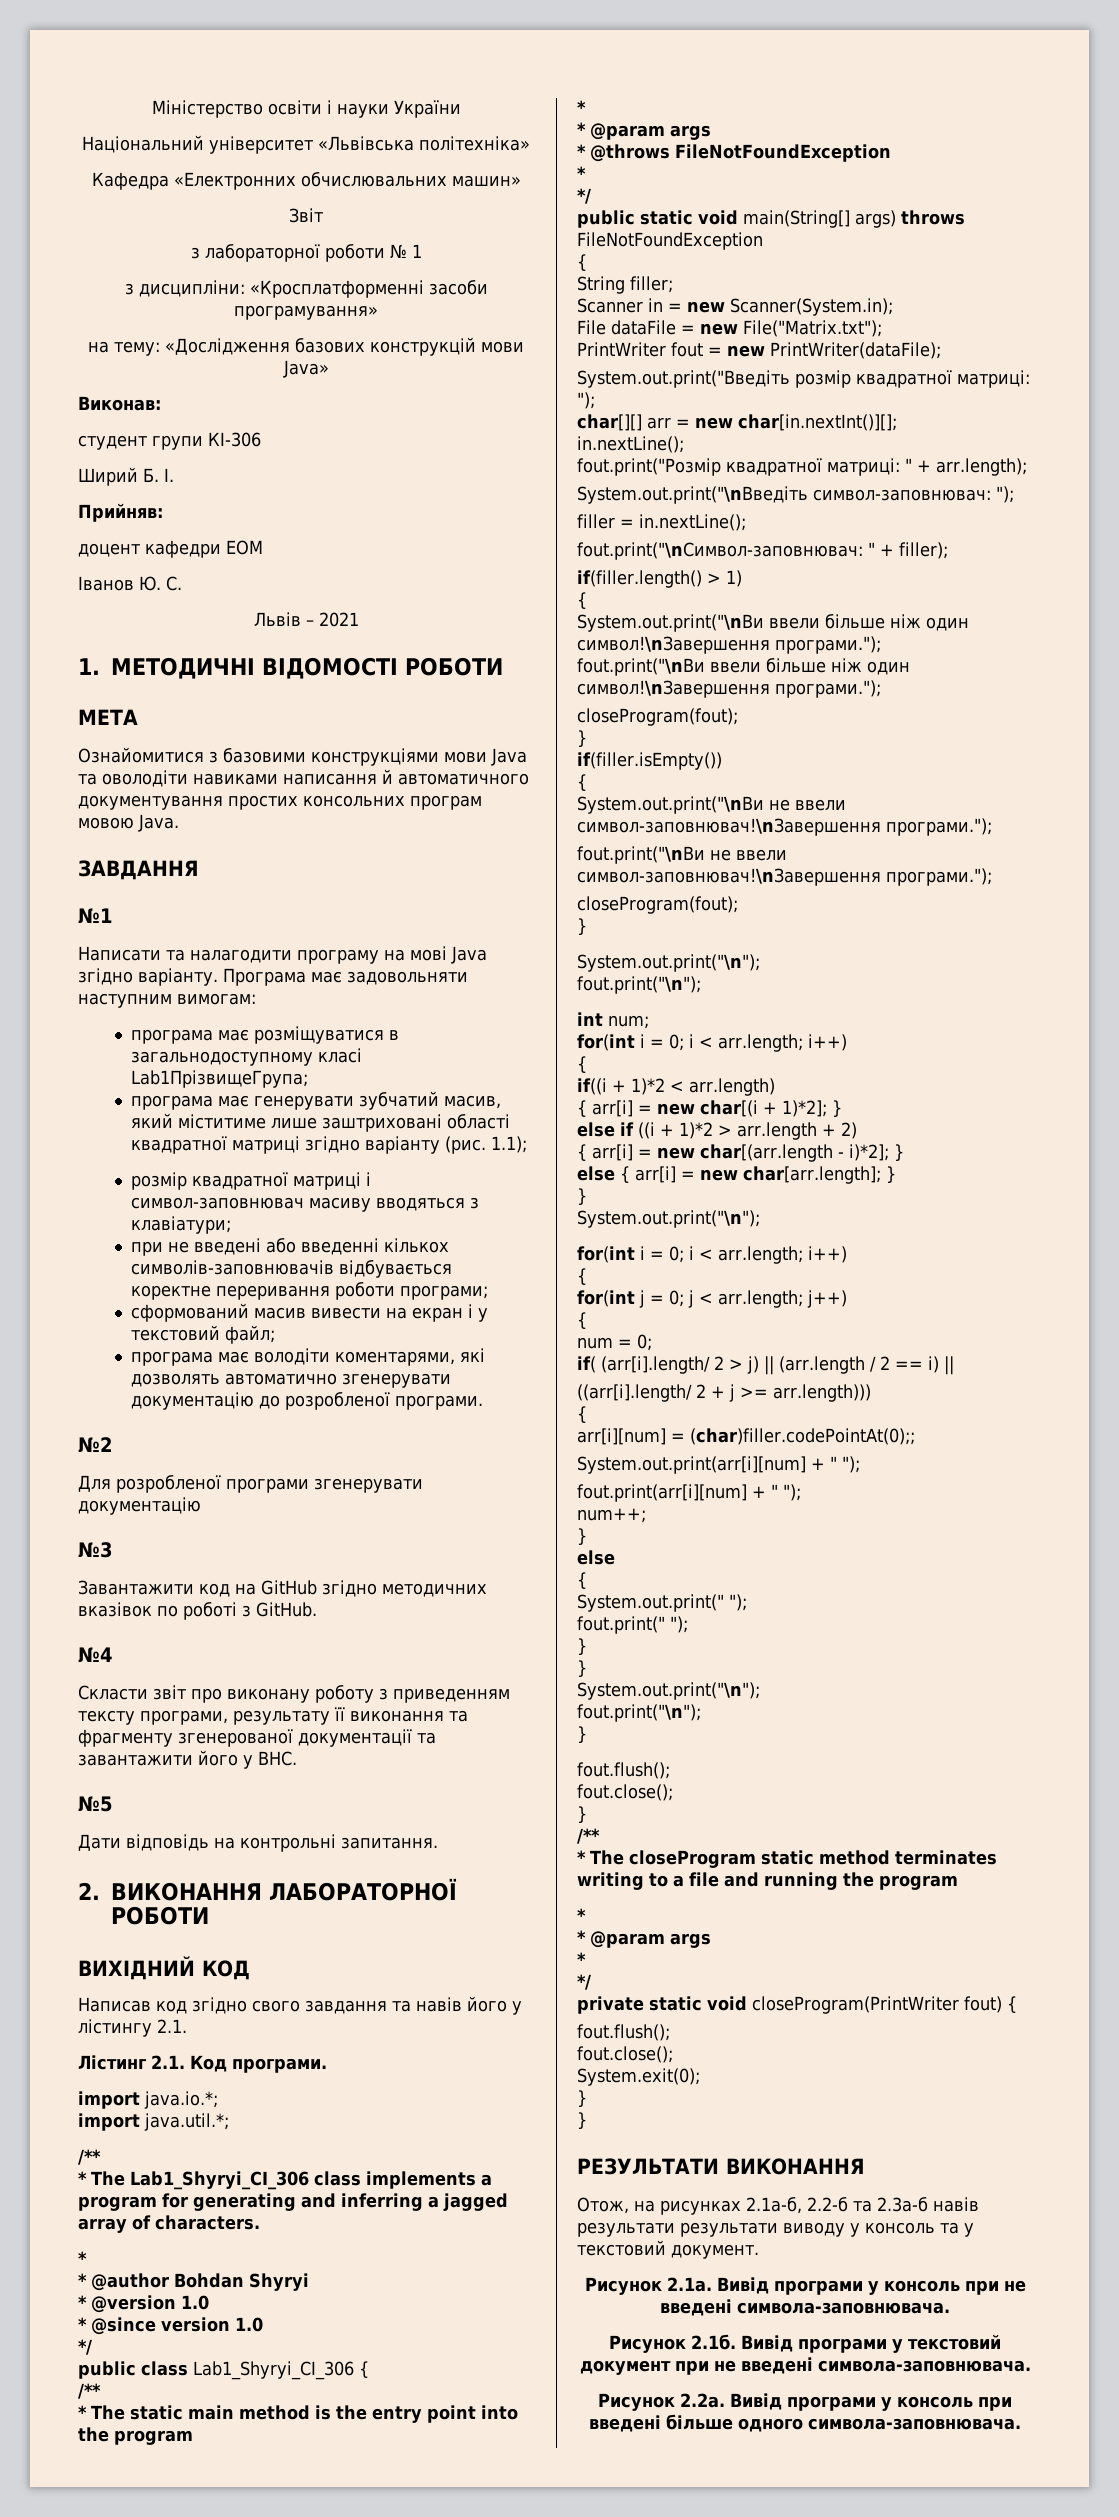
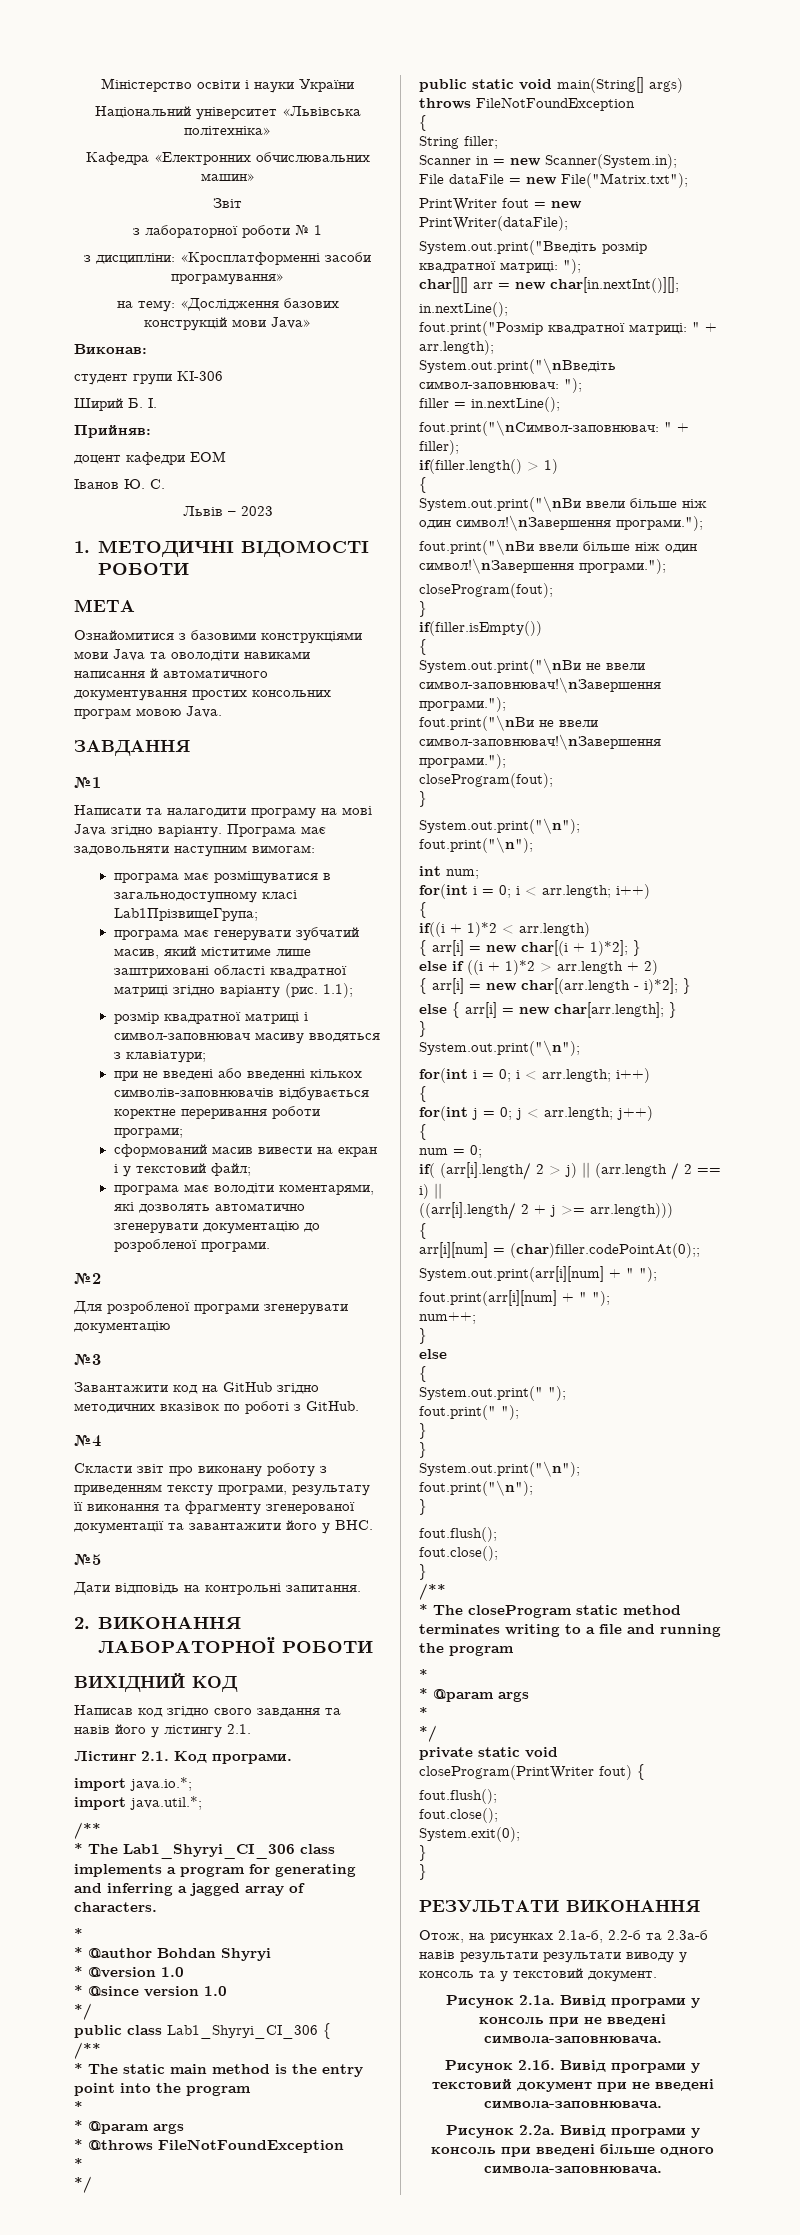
[318,612,359,627] 2021 -> [240,506,273,516] 2023

